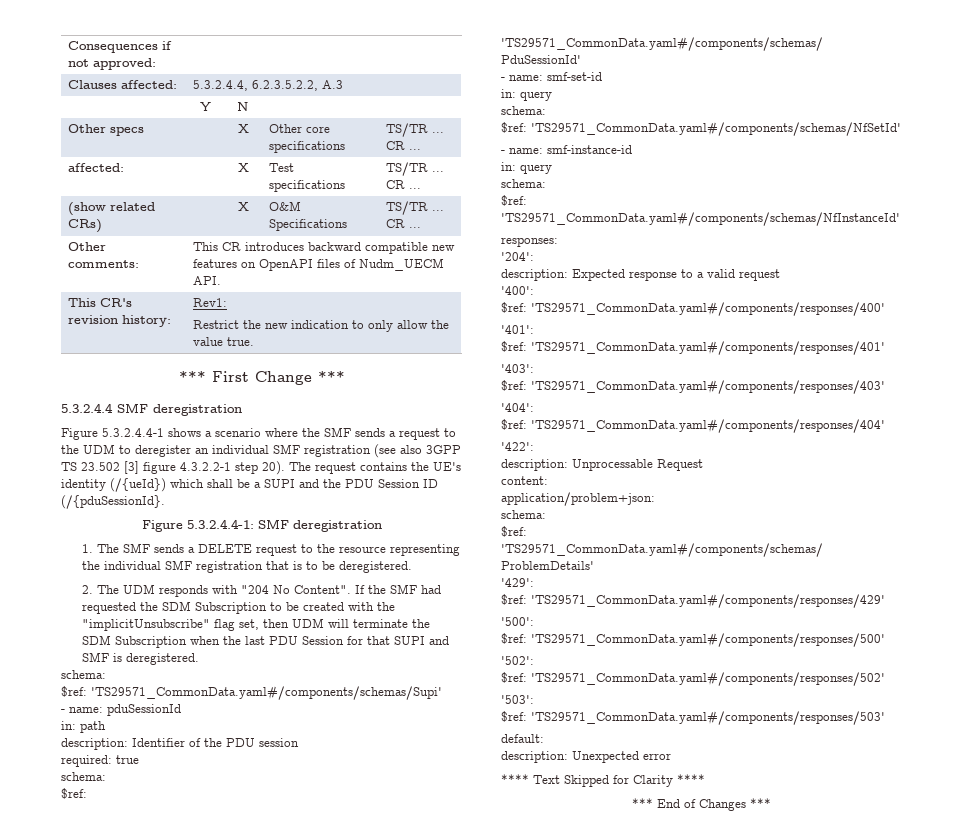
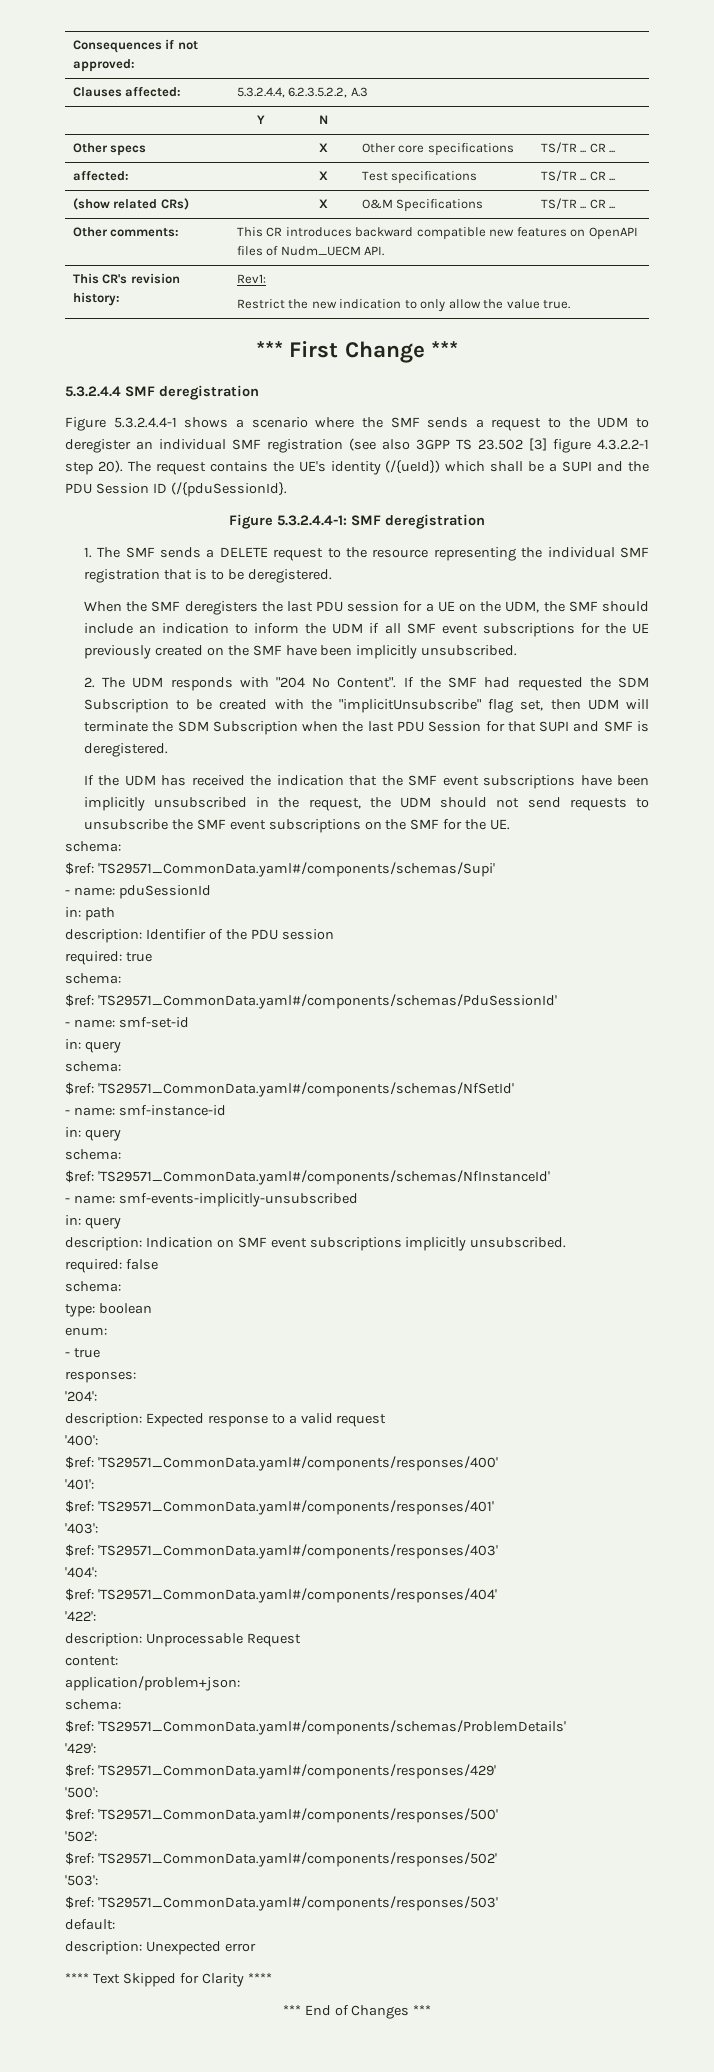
(413, 567) none -> [83,601,650,615] [83,623,650,637] [83,645,518,659] // When the SMF deregisters the last PDU session for a UE on the UDM, the SMF should include an indication to inform the UDM if all SMF event subscriptions for the UE previously created on the SMF have been implicitly unsubscribed.
(200, 659) none -> [83,775,649,789] [83,797,649,811] [83,819,511,833] // If the UDM has received the indication that the SMF event subscriptions have been implicitly unsubscribed in the request, the UDM should not send requests to unsubscribe the SMF event subscriptions on the SMF for the UE.
(900, 219) none -> [65,1193,358,1207] [65,1215,121,1229] [65,1237,567,1251] [65,1259,158,1273] [65,1281,121,1292] [65,1303,152,1317] [65,1327,107,1336] [65,1348,100,1358] // - name: smf-events-implicitly-unsubscribed // in: query // description: Indication on SMF event subscriptions implicitly unsubscribed. // required: false // schema: // type: boolean // enum: // - true

